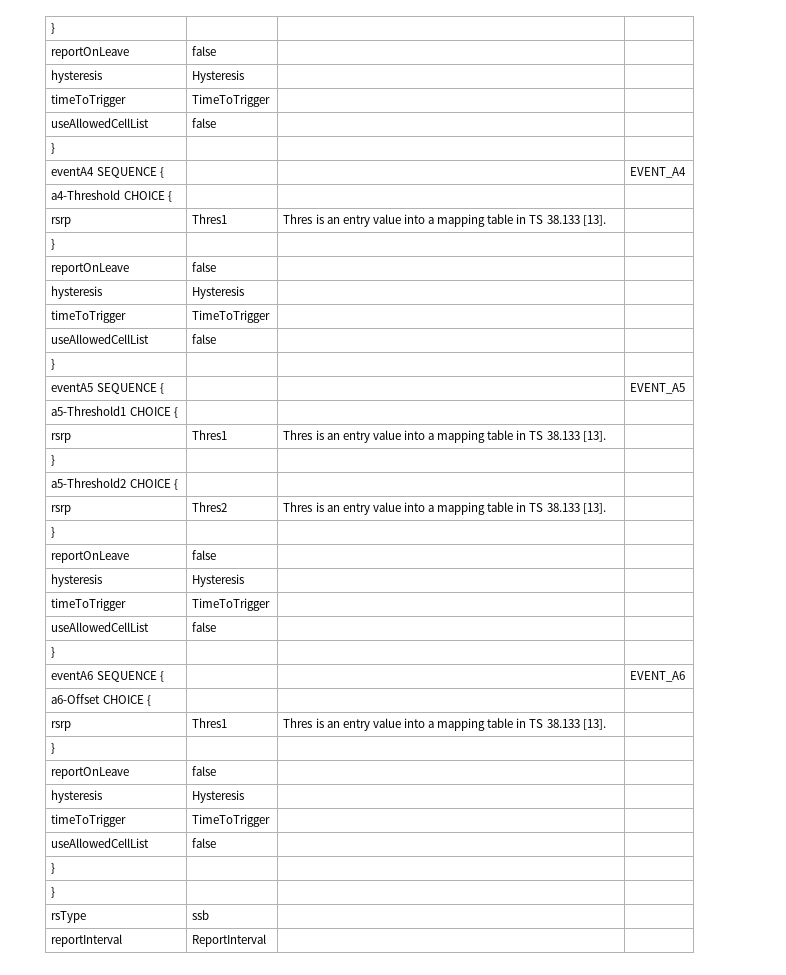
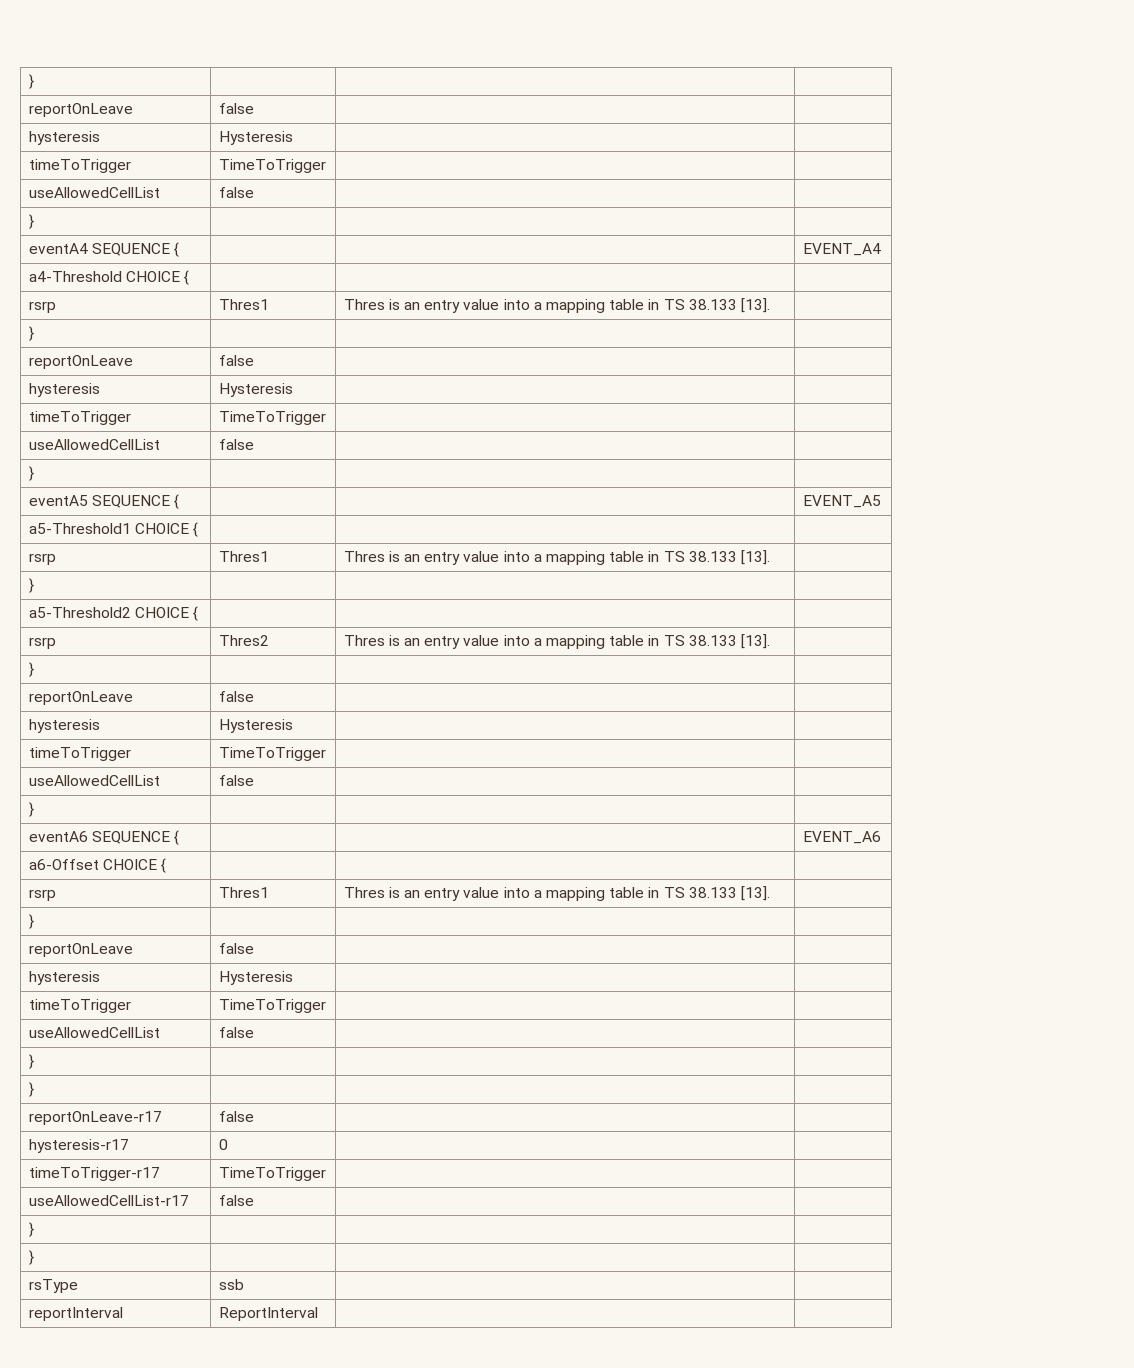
(56, 892) none -> [28,1111,162,1125] [218,1111,254,1122] [28,1139,129,1153] [218,1139,228,1150] [28,1167,160,1181] [218,1167,326,1181] [28,1195,189,1206] [218,1195,254,1206] [28,1222,34,1237] [28,1250,34,1265] // reportOnLeave-r17 | false | | // hysteresis-r17 | 0 | | // timeToTrigger-r17 | TimeToTrigger | | // useAllowedCellList-r17 | false | | // } | | | // } | | |

